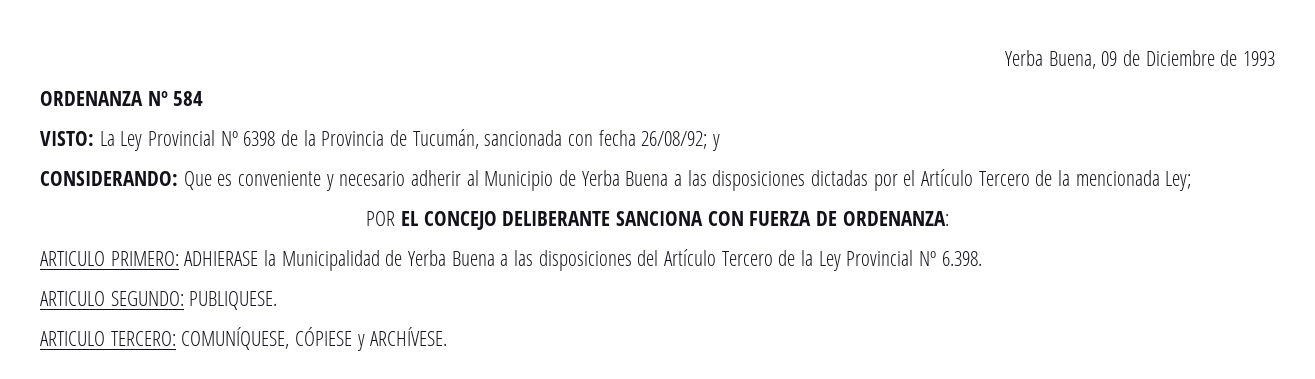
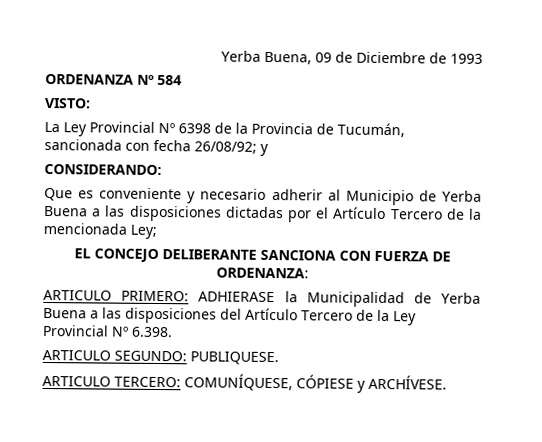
(94, 138) none -> (91, 103) //
(178, 178) none -> (162, 169) //
[366,211,396,226] POR -> (157, 231) none

